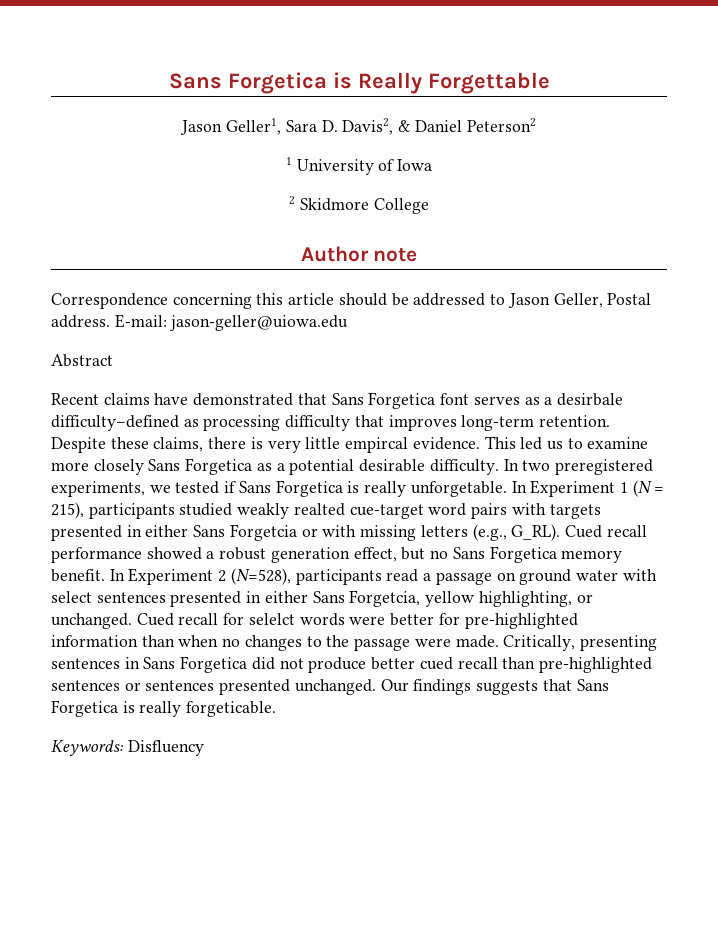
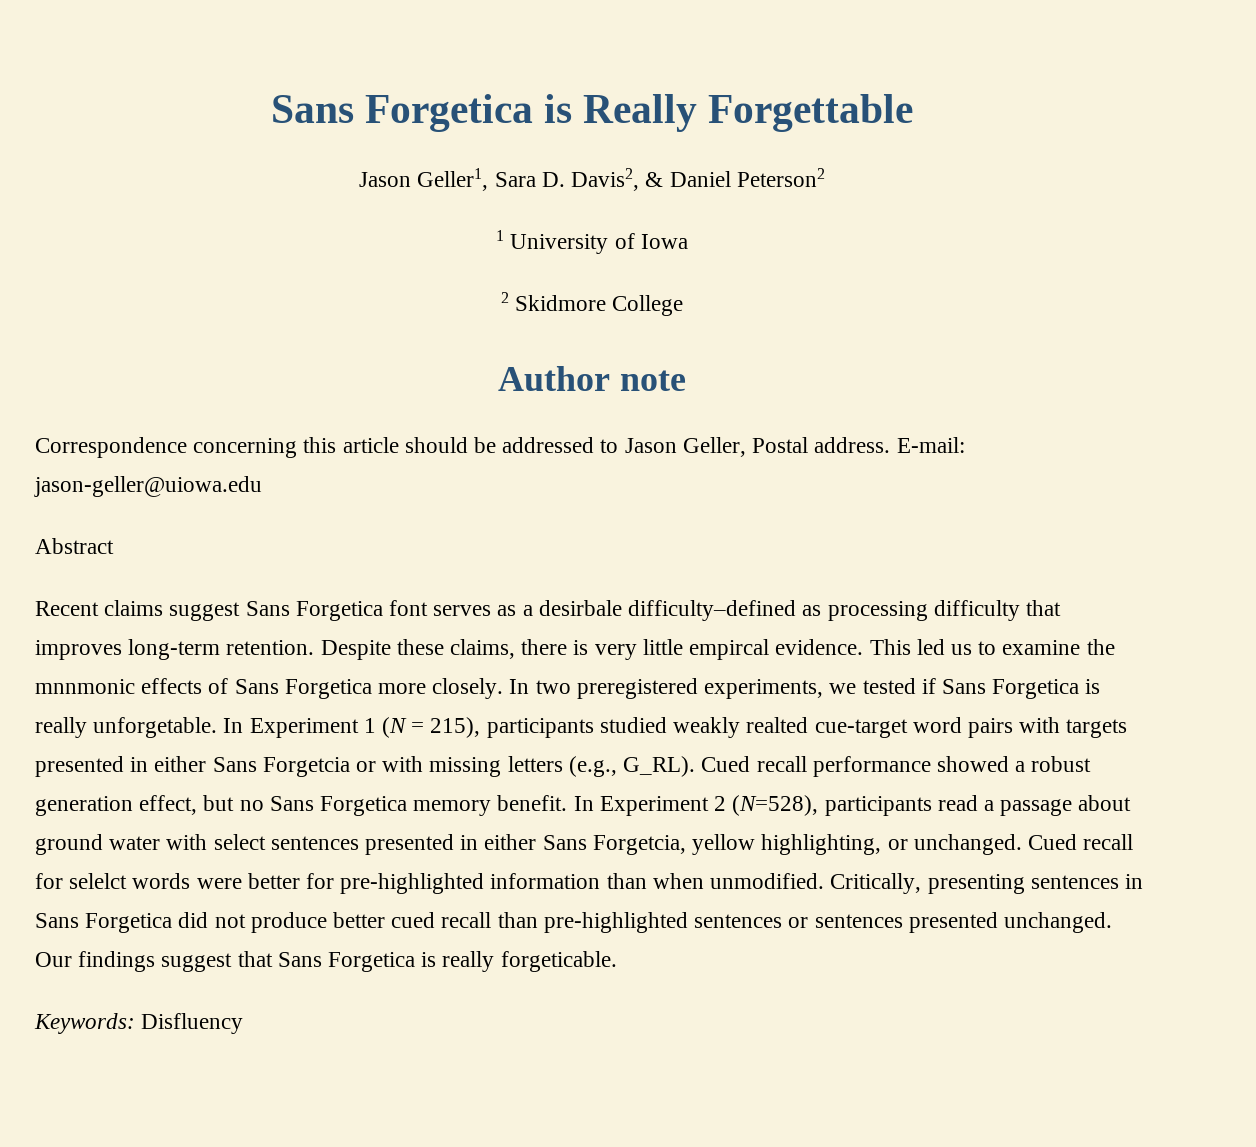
[154,393,327,406] have demonstrated that -> [169,602,241,621] suggest
[51,458,499,475] more closely Sans Forgetica as a potential desirable difficulty. -> [1086,639,1115,655] [35,678,504,699] the mnnmonic effects of Sans Forgetica more closely.
[496,572,516,581] on -> [1078,795,1132,811] about
[222,635,499,651] no changes to the passage were made. -> [710,873,825,889] unmodified.
[476,680,539,695] suggests -> [161,953,233,972] suggest

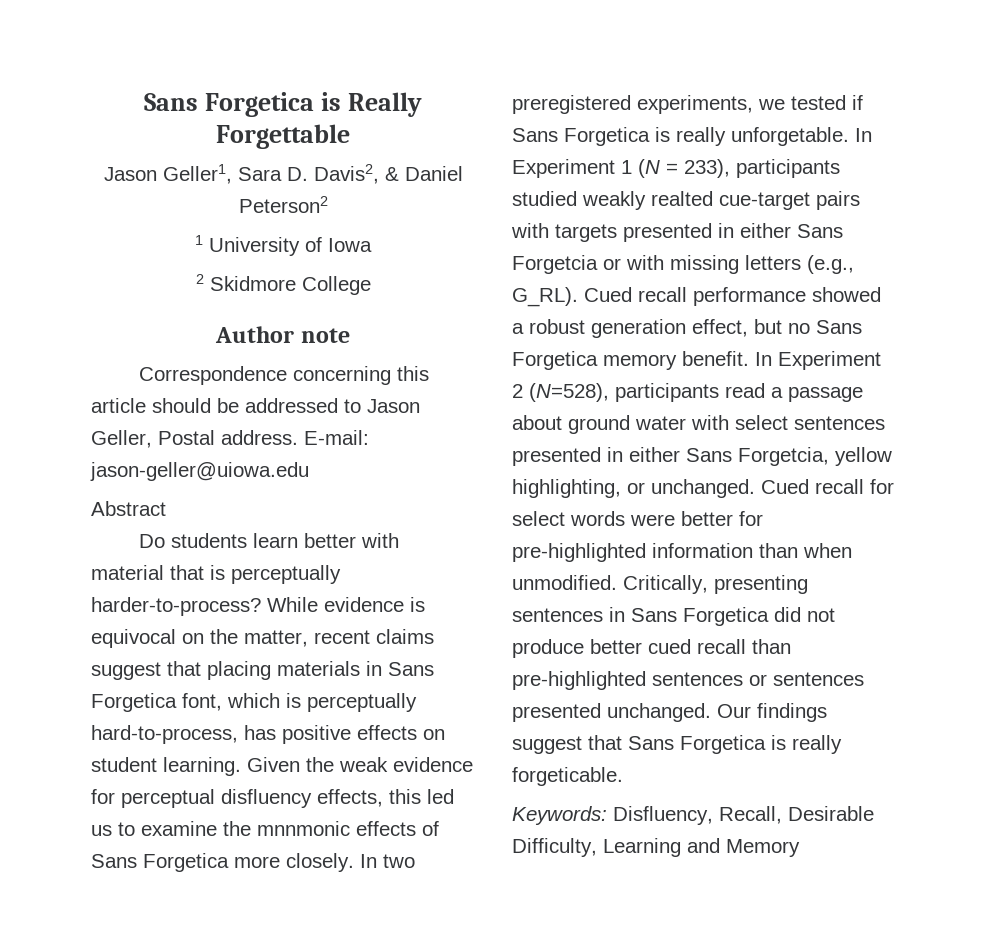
[35,600,1061,621] [35,639,911,660] Recent claims suggest Sans Forgetica font serves as a desirbale difficulty–defined as processing difficulty that improves long-term retention. Despite these claims, there is very little empircal evidence. This -> [138,533,399,548] [91,565,341,584] [91,597,425,616] [91,629,434,648] [91,661,434,680] [91,693,417,712] [91,725,445,744] [91,757,473,776] [91,789,421,808] Do students learn better with material that is perceptually harder-to-process? While evidence is equivocal on the matter, recent claims suggest that placing materials in Sans Forgetica font, which is perceptually hard-to-process, has positive effects on student learning. Given the weak evidence for perceptual disfluency effects, this
[430,717,481,738] 215), -> [684,159,730,178] 233),
[912,717,962,733] word -> (810, 201) none
[69,873,128,889] selelct -> [512,511,565,526] select
[141,1013,244,1034] Disfluency -> [613,806,874,825] [512,838,800,857] Disfluency, Recall, Desirable Difficulty, Learning and Memory

